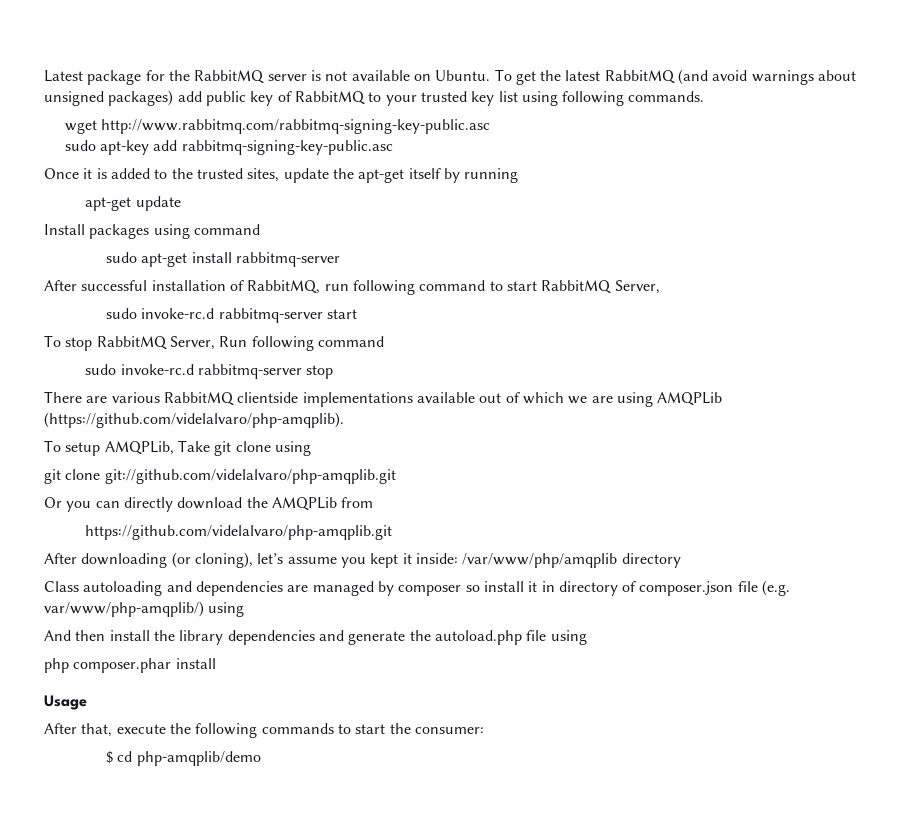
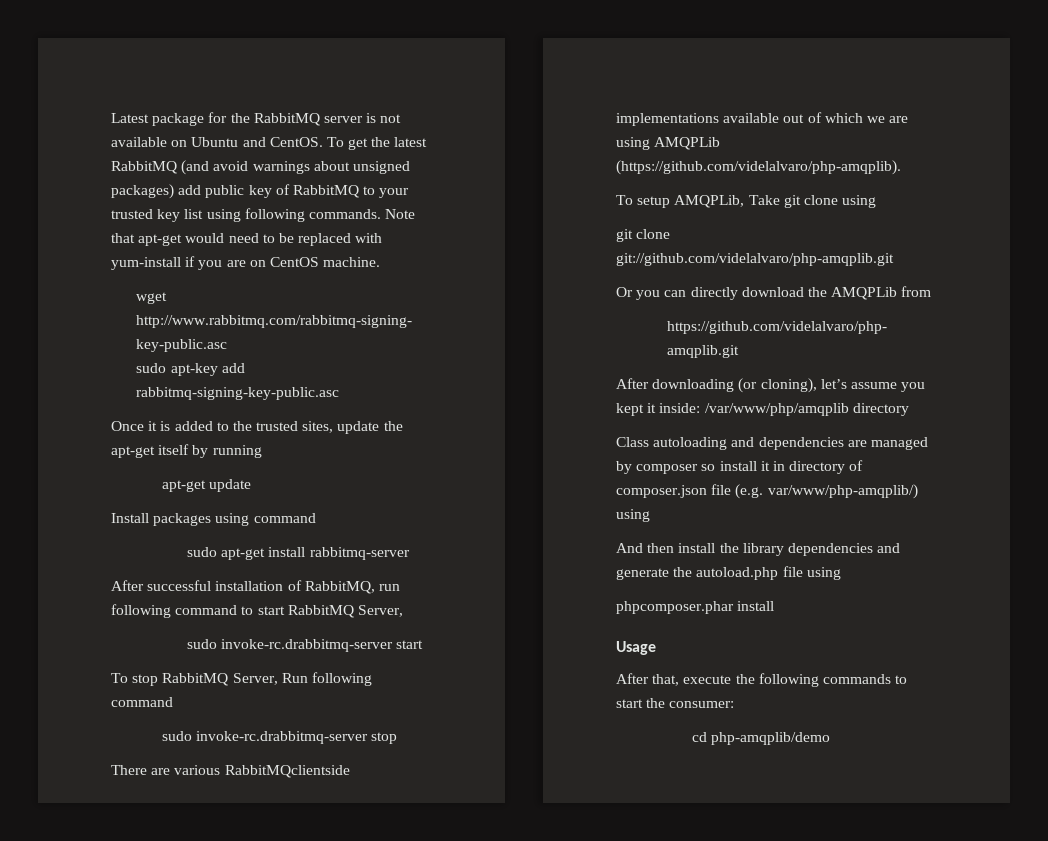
[435,70,491,81] Ubuntu. -> [191,137,323,147] Ubuntu and CentOS.
(705, 96) none -> [385,209,416,219] [111,233,383,246] [111,256,381,270] Note that apt-get would need to be replaced with yum-install if you are on CentOS machine.
[141,308,323,323] invoke-rc.d rabbitmq-server -> [221,639,394,652] invoke-rc.drabbitmq-server
[120,364,302,379] invoke-rc.d rabbitmq-server -> [195,731,368,744] invoke-rc.drabbitmq-server
[163,392,299,406] RabbitMQ clientside -> [224,765,350,778] RabbitMQclientside
[44,658,172,673] php composer.phar -> [616,601,734,614] phpcomposer.phar
[106,751,114,764] $ -> (735, 704) none

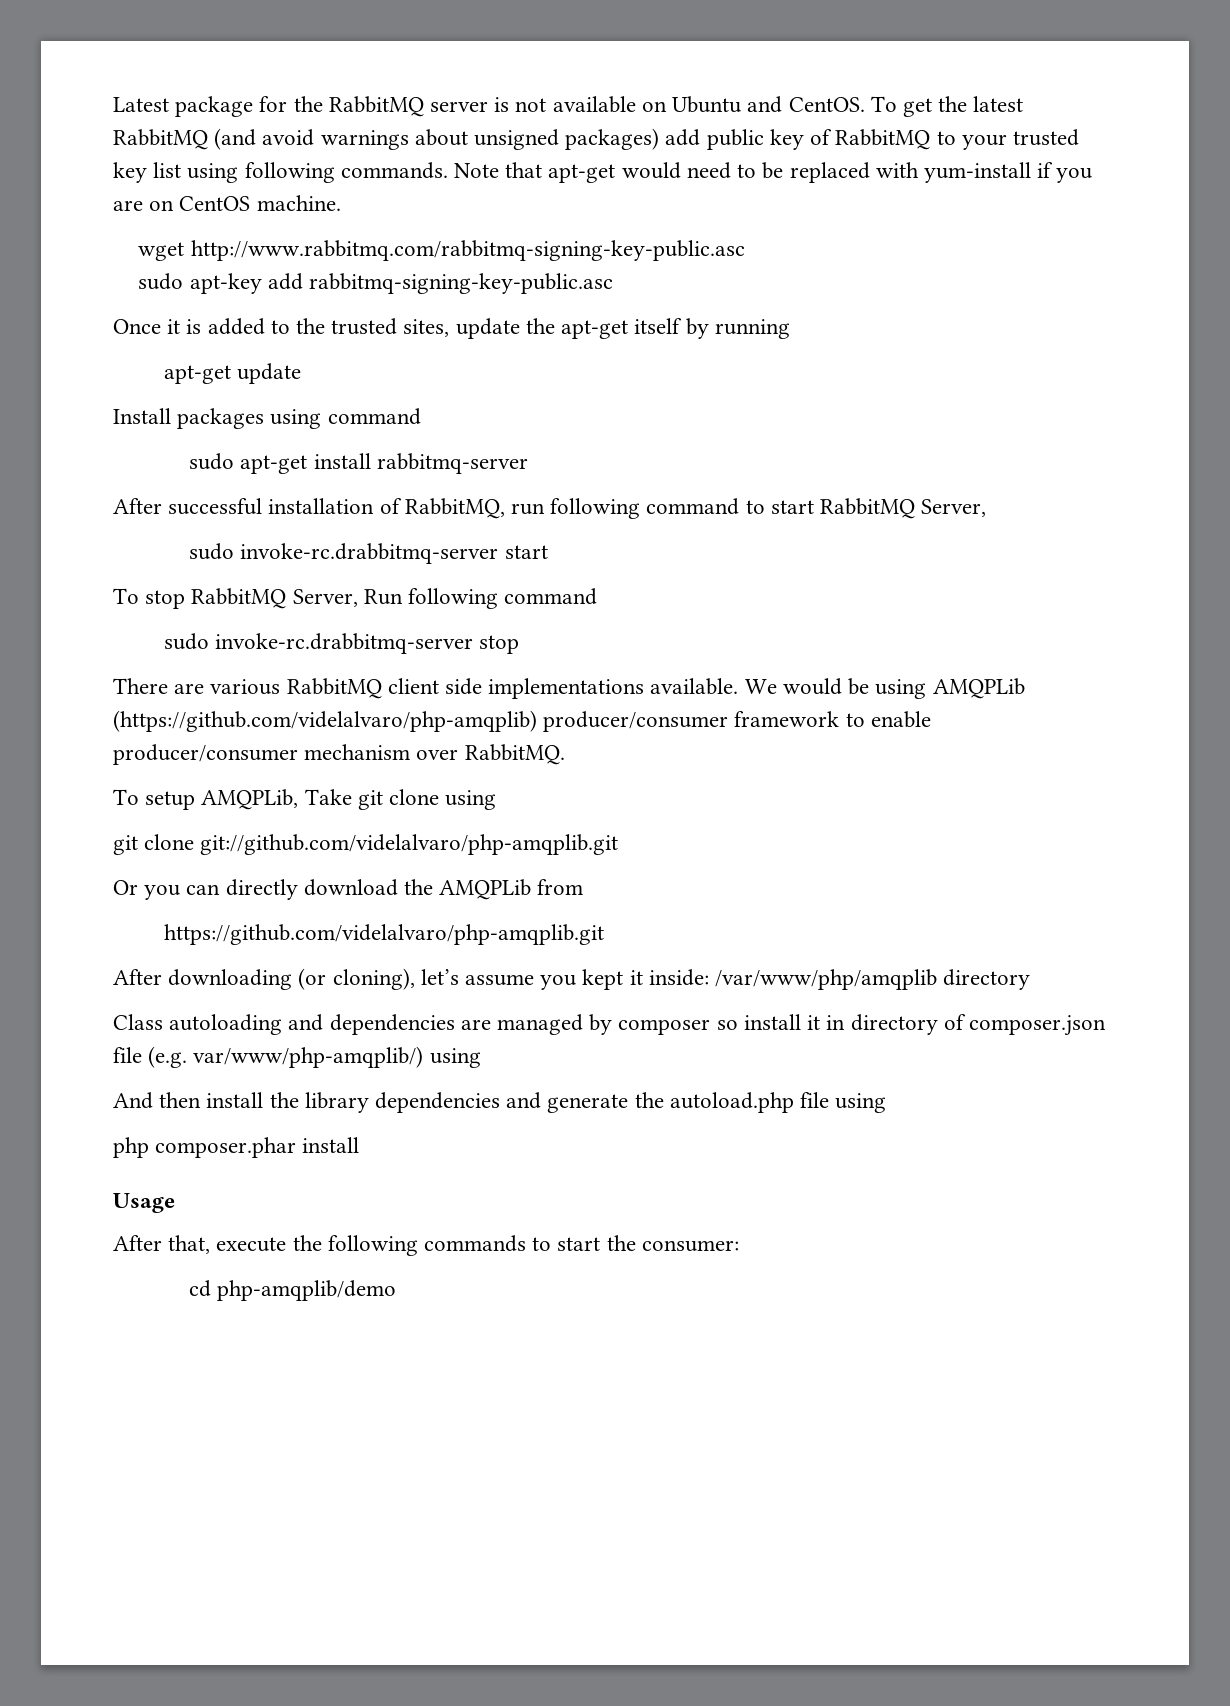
[224,765,350,778] [616,112,909,126] [616,137,721,150] [616,160,901,175] RabbitMQclientside implementations available out of which we are using AMQPLib (https://github.com/videlalvaro/php-amqplib). -> [286,678,1025,699] [113,710,931,732] [113,744,565,765] RabbitMQ client side implementations available. We would be using AMQPLib (https://github.com/videlalvaro/php-amqplib) producer/consumer framework to enable producer/consumer mechanism over RabbitMQ.
[616,601,734,614] phpcomposer.phar -> [113,1137,297,1158] php composer.phar

